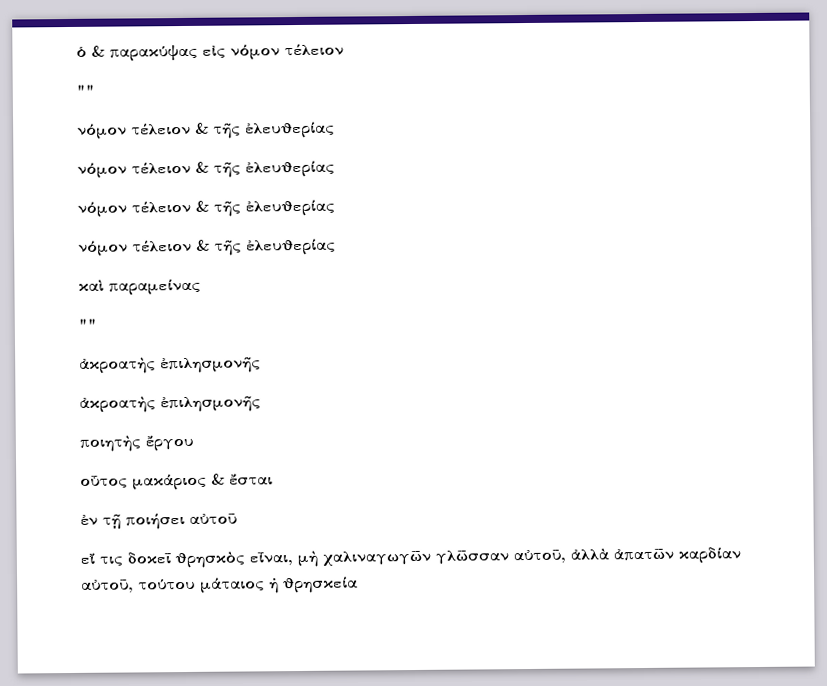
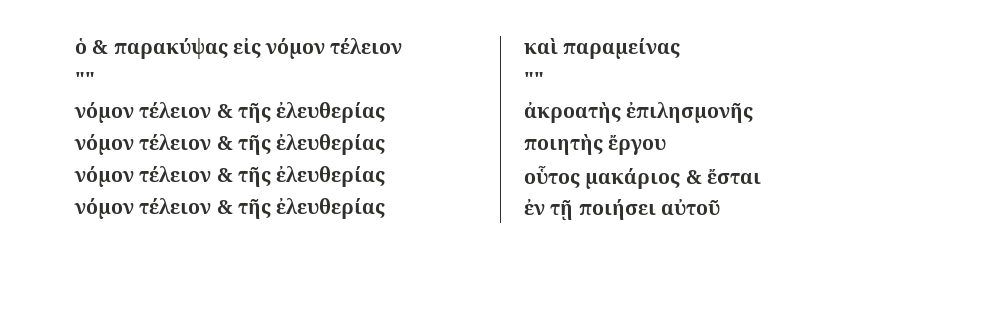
[79,395,261,413] // ἀκροατὴς ἐπιλησμονῆς -> (754, 112) none
[80,547,741,569] [81,576,358,594] // εἴ τις δοκεῖ θρησκὸς εἶναι, μὴ χαλιναγωγῶν γλῶσσαν αὐτοῦ, ἀλλὰ ἀπατῶν καρδίαν αὐτοῦ, τούτου μάταιος ἡ θρησκεία -> (720, 207) none

